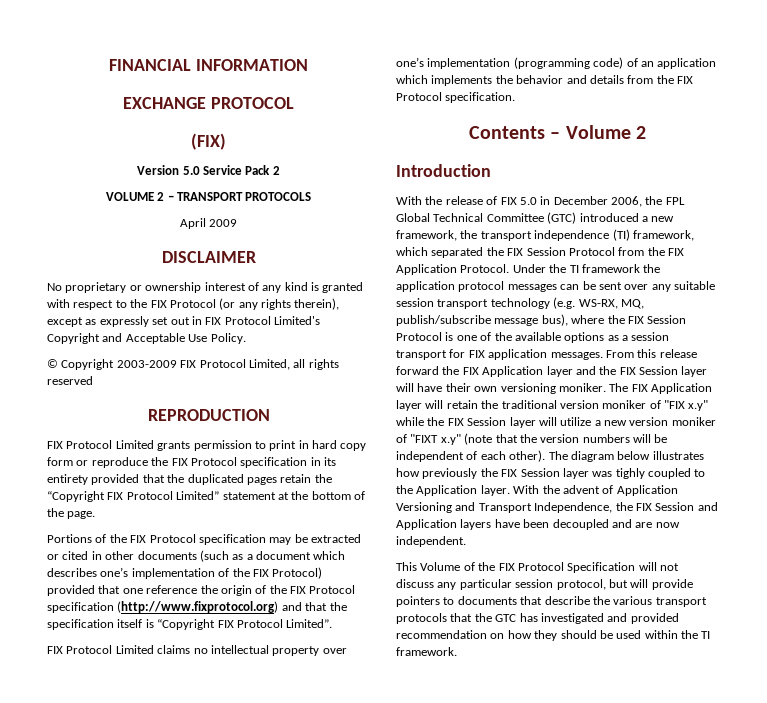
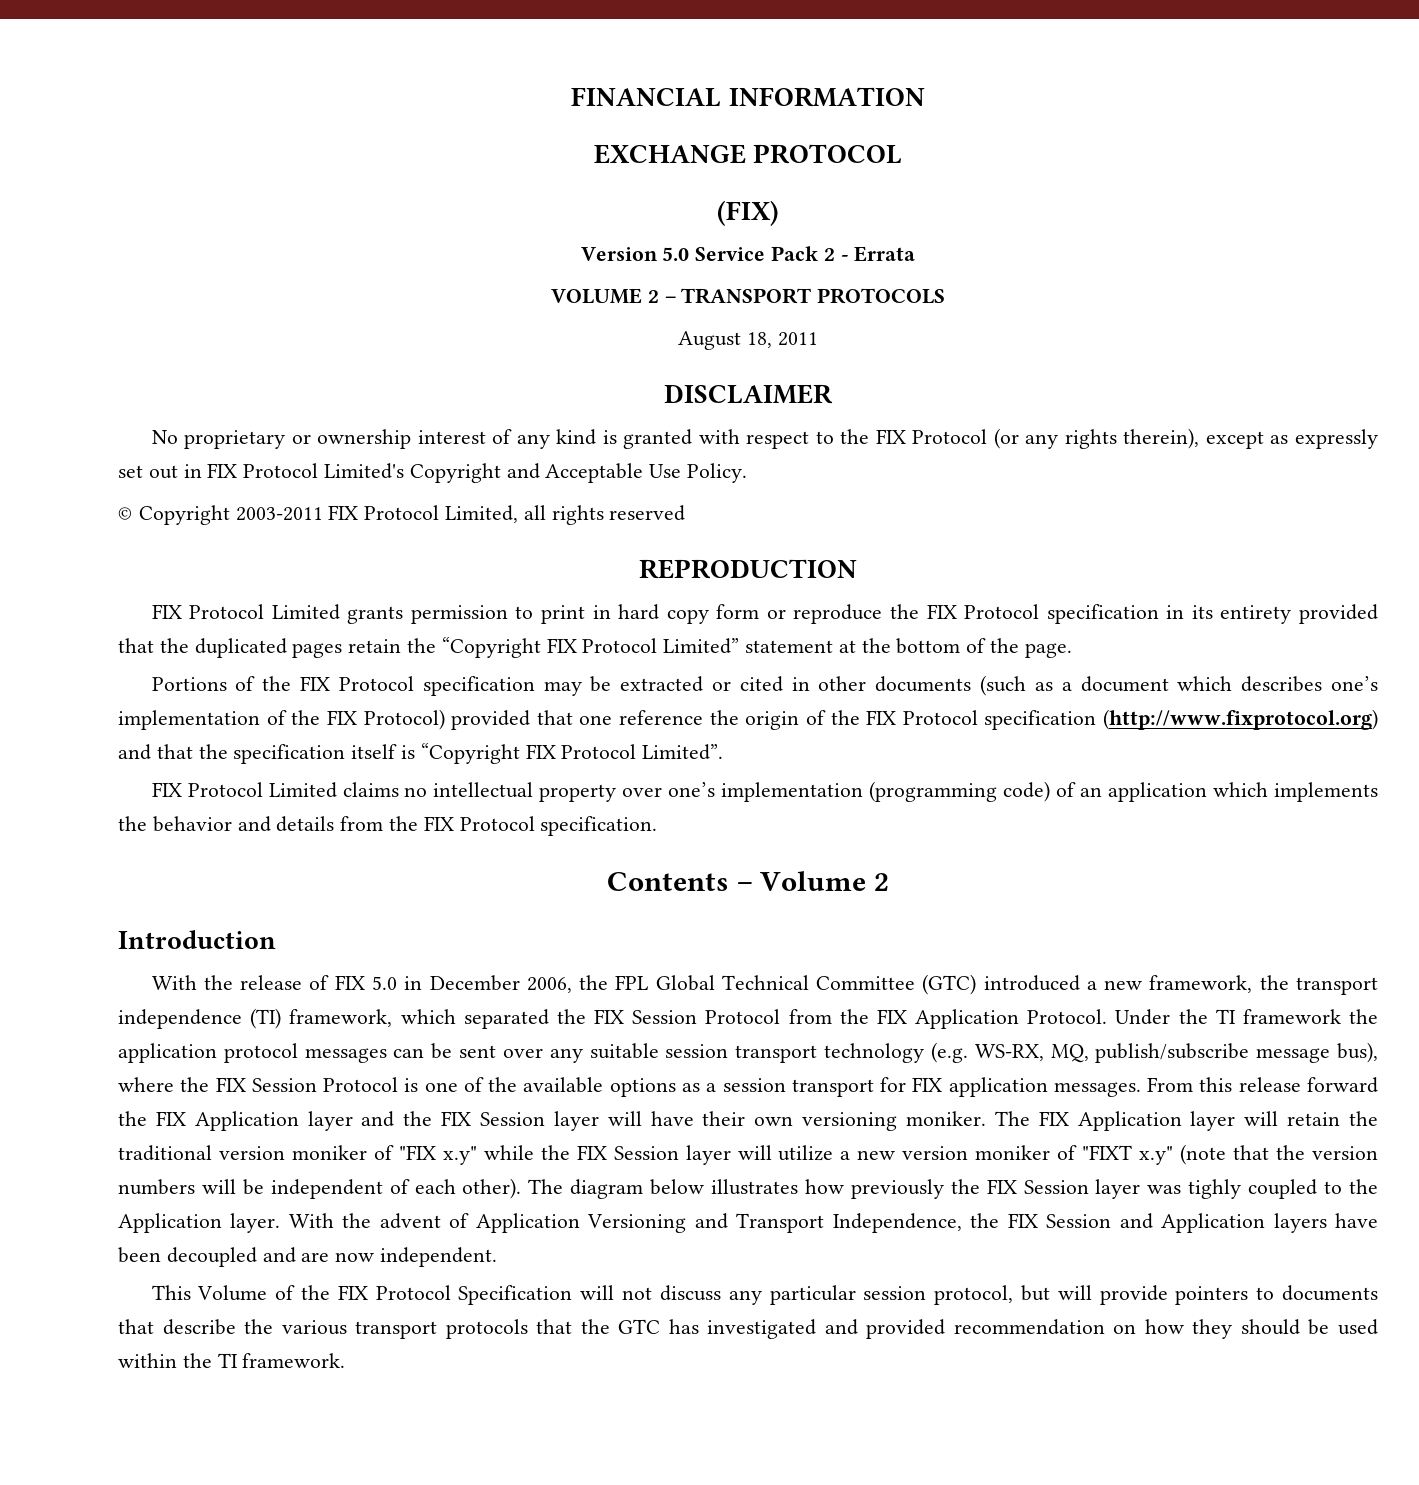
(280, 170) none -> [840,246,916,262] - Errata
[179,218,238,229] April 2009 -> [678,331,818,350] August 18, 2011
[116,360,177,368] 2003-2009 -> [235,507,323,521] 2003-2011

